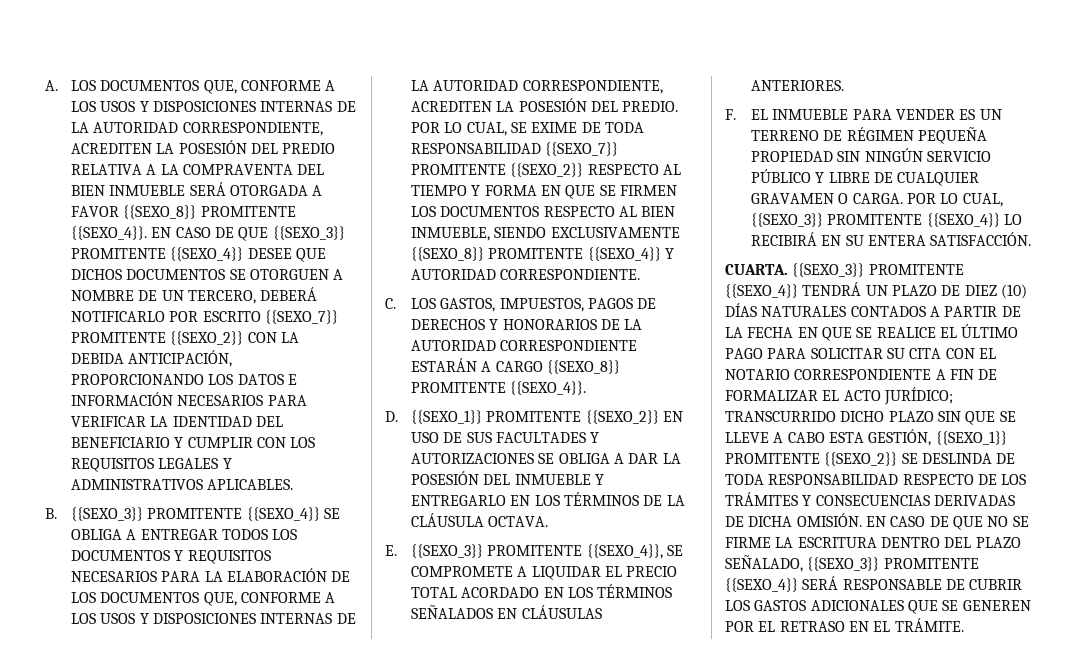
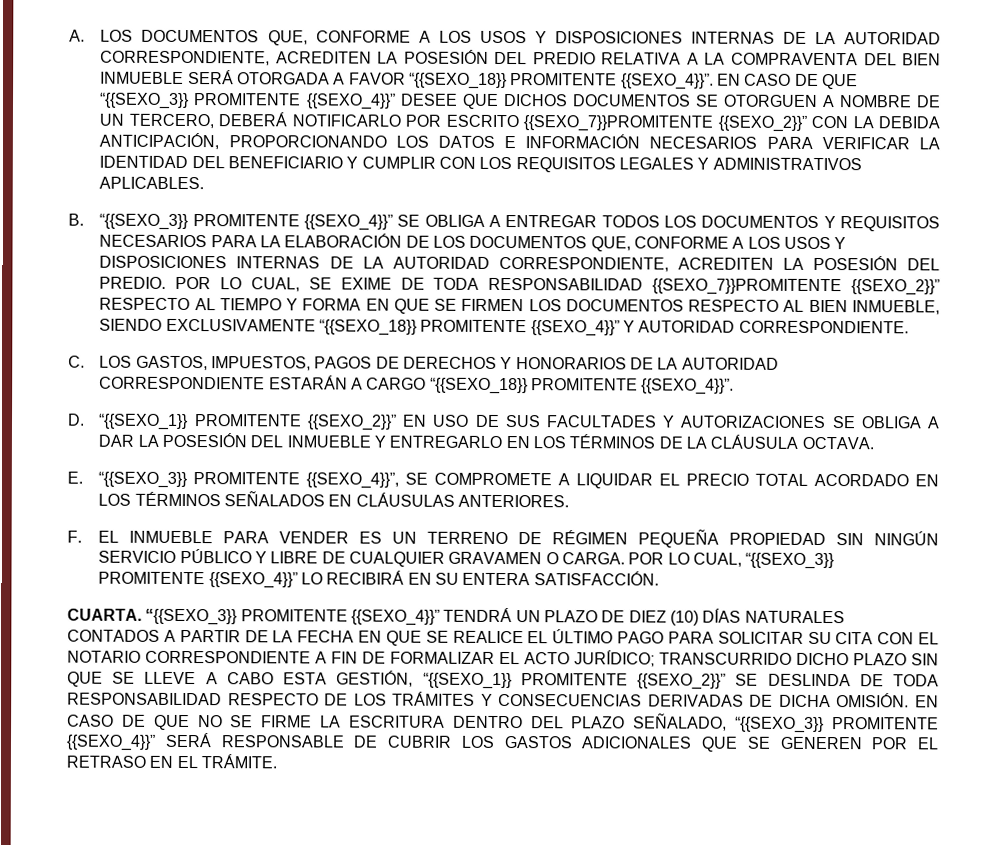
[123,205,296,219] [71,226,345,241] [71,247,244,261] {{SEXO_8}} PROMITENTE {{SEXO_4}}. EN CASO DE QUE {{SEXO_3}} PROMITENTE {{SEXO_4}} -> [409,72,858,90] [99,92,396,110] “{{SEXO_18}} PROMITENTE {{SEXO_4}}”. EN CASO DE QUE “{{SEXO_3}} PROMITENTE {{SEXO_4}}”
[265,310,339,324] [71,331,244,345] {{SEXO_7}} PROMITENTE {{SEXO_2}} -> [523,115,807,132] {{SEXO_7}}PROMITENTE {{SEXO_2}}”
[71,507,320,521] {{SEXO_3}} PROMITENTE {{SEXO_4}} -> [99,213,394,231] “{{SEXO_3}} PROMITENTE {{SEXO_4}}”
[545,142,619,156] [411,163,584,177] {{SEXO_7}} PROMITENTE {{SEXO_2}} -> [652,278,941,296] {{SEXO_7}}PROMITENTE {{SEXO_2}}”
[411,247,661,261] {{SEXO_8}} PROMITENTE {{SEXO_4}} -> [319,319,620,337] “{{SEXO_18}} PROMITENTE {{SEXO_4}}”
[547,360,621,374] [411,381,587,395] [385,410,659,424] {{SEXO_8}} PROMITENTE {{SEXO_4}}. // D. {{SEXO_1}} PROMITENTE {{SEXO_2}} -> [429,377,735,395] [67,413,397,431] “{{SEXO_18}} PROMITENTE {{SEXO_4}}”. // D. “{{SEXO_1}} PROMITENTE {{SEXO_2}}”
[411,544,663,559] {{SEXO_3}} PROMITENTE {{SEXO_4}}, -> [98,471,400,489] “{{SEXO_3}} PROMITENTE {{SEXO_4}}”,
[751,213,1000,227] {{SEXO_3}} PROMITENTE {{SEXO_4}} -> [745,552,836,570] [98,571,298,589] “{{SEXO_3}} PROMITENTE {{SEXO_4}}”
[792,263,964,277] [725,284,798,298] {{SEXO_3}} PROMITENTE {{SEXO_4}} -> [145,608,440,626] “{{SEXO_3}} PROMITENTE {{SEXO_4}}”
[935,431,1007,445] [725,452,898,466] {{SEXO_1}} PROMITENTE {{SEXO_2}} -> [422,672,727,690] “{{SEXO_1}} PROMITENTE {{SEXO_2}}”
[807,557,979,571] [725,578,798,592] {{SEXO_3}} PROMITENTE {{SEXO_4}} -> [735,716,939,734] [66,734,156,751] “{{SEXO_3}} PROMITENTE {{SEXO_4}}”

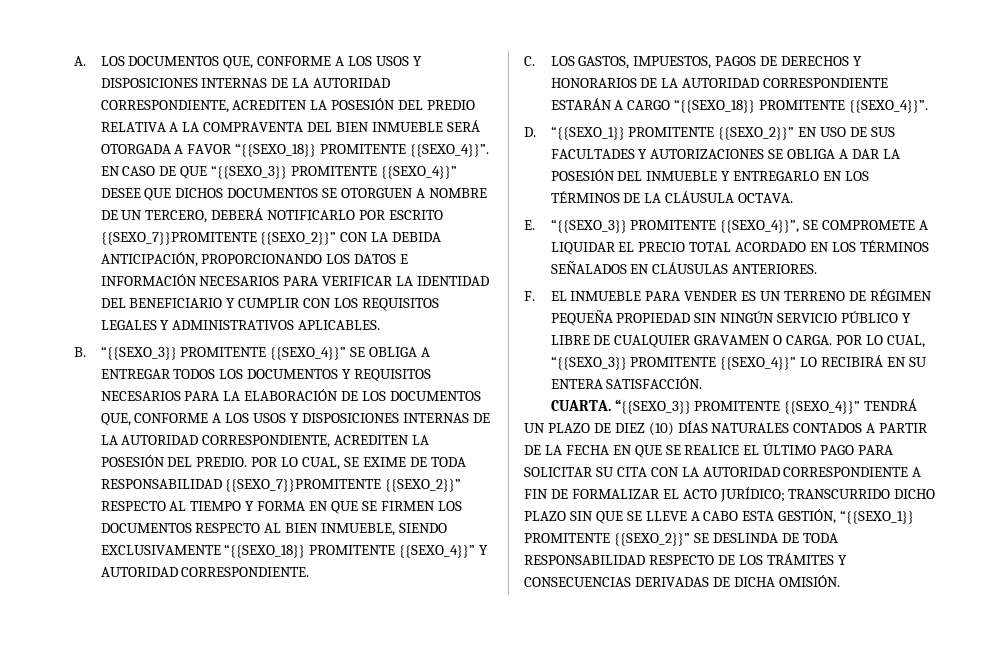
[918,632,940,645] [67,650,141,663] EL NOTARIO -> [681,467,780,477] LA AUTORIDAD
[914,695,939,708] [67,713,939,734] [66,732,939,752] [66,754,277,769] EN CASO DE QUE NO SE FIRME LA ESCRITURA DENTRO DEL PLAZO SEÑALADO, “{{SEXO_3}} PROMITENTE {{SEXO_4}}” SERÁ RESPONSABLE DE CUBRIR LOS GASTOS ADICIONALES QUE SE GENEREN POR EL RETRASO EN EL TRÁMITE. -> (840, 581) none

